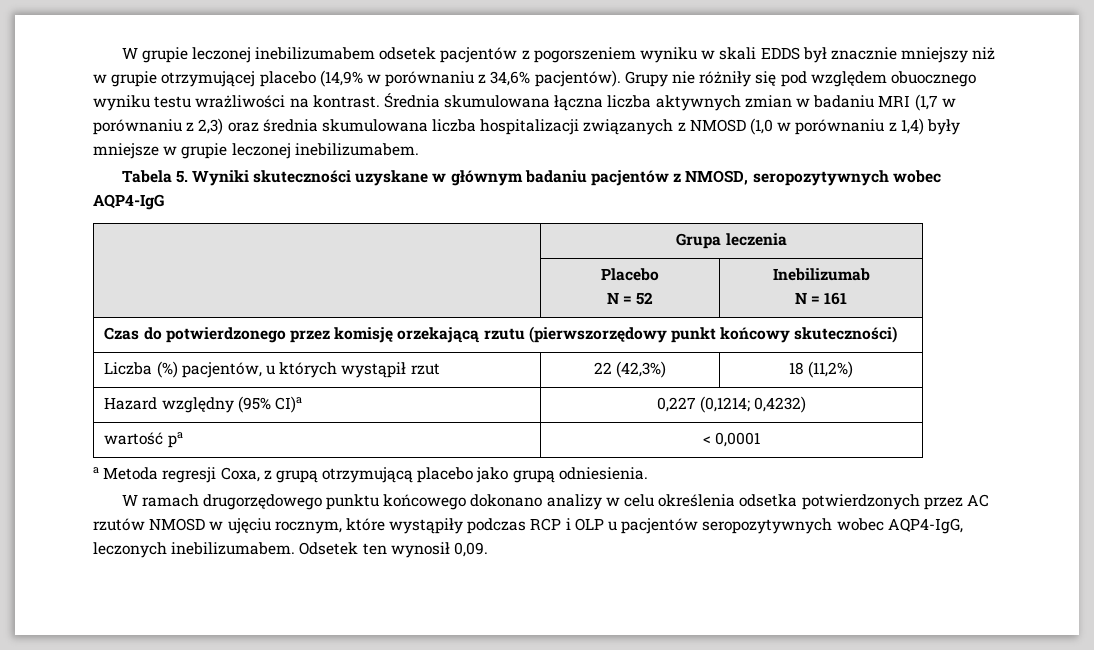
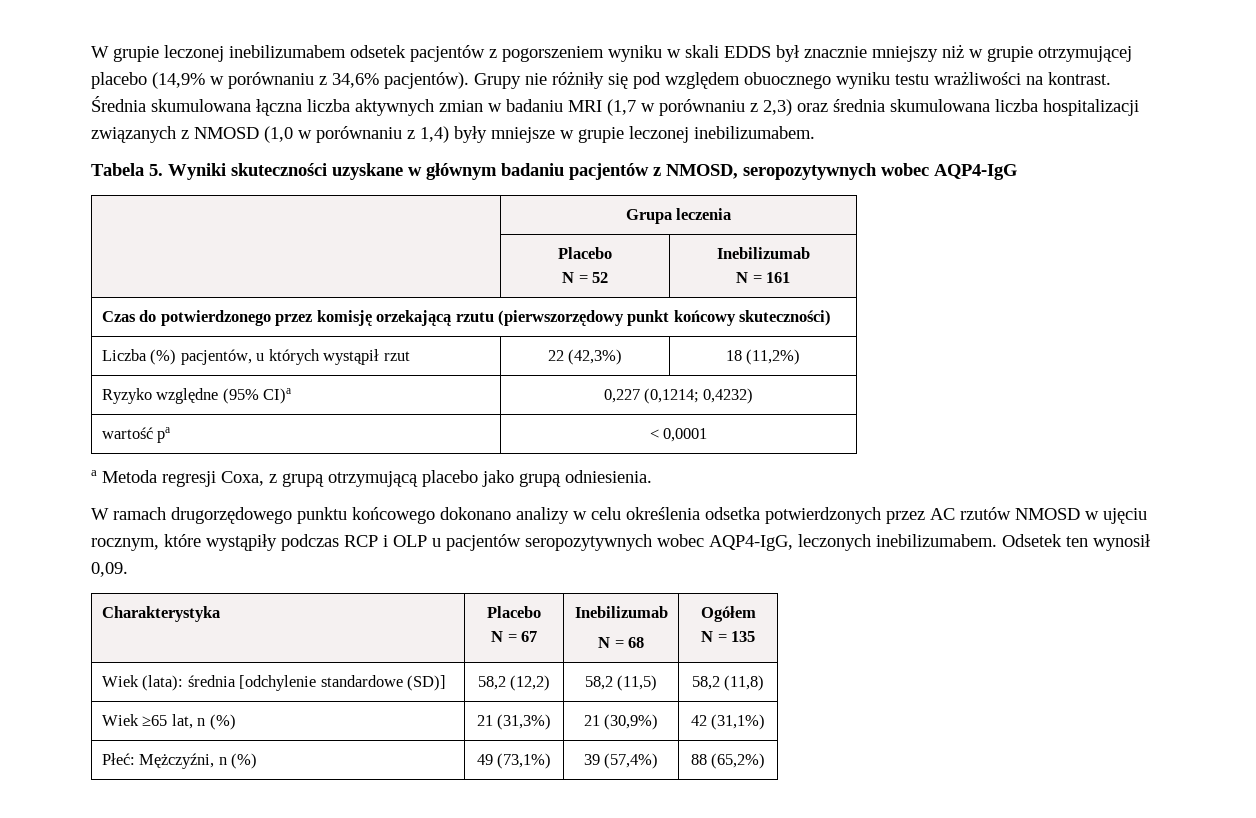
[104,397,234,413] Hazard względny -> [101,388,219,404] Ryzyko względne
(488, 549) none -> [101,606,220,622] [487,606,541,618] [491,631,537,642] [574,606,668,618] [598,637,644,648] [700,606,756,622] [701,631,755,642] [101,675,447,691] [477,675,551,691] [584,675,658,691] [691,675,765,691] [101,714,236,730] [476,714,552,730] [583,714,659,730] [690,714,766,730] [101,753,258,769] [476,753,552,769] [583,753,659,769] [690,753,766,769] // Charakterystyka | Placebo // N = 67 | Inebilizumab // N = 68 | Ogółem // N = 135 // Wiek (lata): średnia [odchylenie standardowe (SD)] | 58,2 (12,2) | 58,2 (11,5) | 58,2 (11,8) // Wiek ≥65 lat, n (%) | 21 (31,3%) | 21 (30,9%) | 42 (31,1%) // Płeć: Mężczyźni, n (%) | 49 (73,1%) | 39 (57,4%) | 88 (65,2%)

